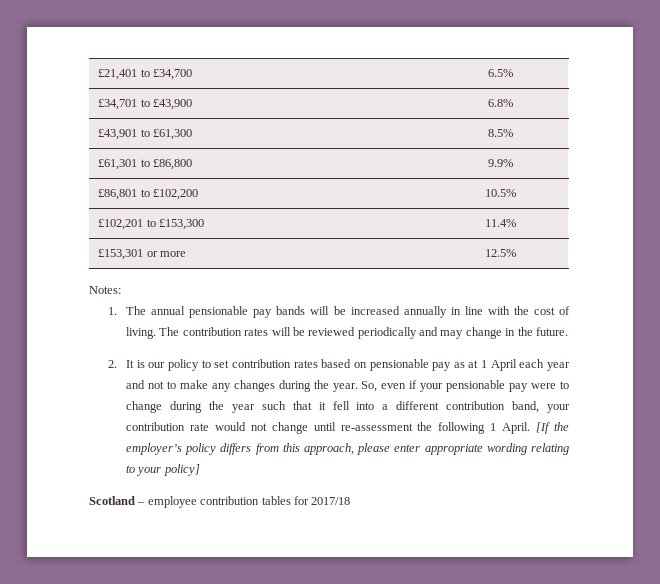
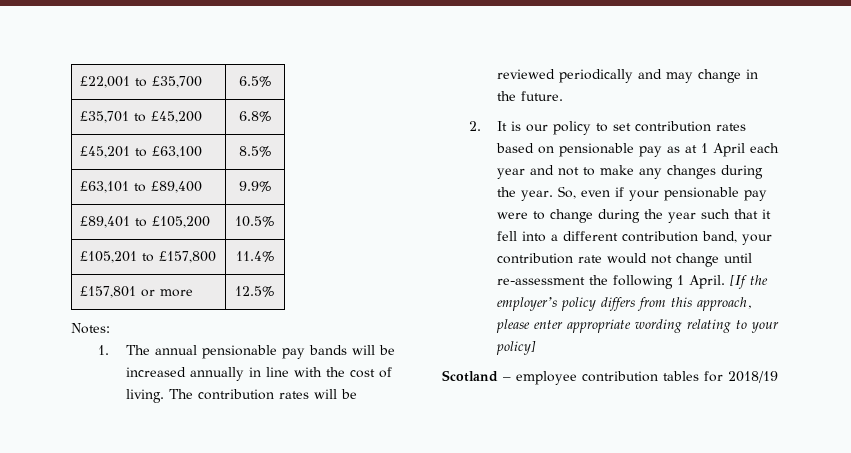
[98,69,193,80] [487,69,513,77] [98,99,193,110] [487,99,513,107] [98,129,193,140] [487,129,513,137] [98,159,193,170] [487,159,513,167] [98,189,199,200] [484,189,516,197] [98,219,205,230] £21,401 to £34,700 | 6.5% // £34,701 to £43,900 | 6.8% // £43,901 to £61,300 | 8.5% // £61,301 to £86,800 | 9.9% // £86,801 to £102,200 | 10.5% // £102,201 to £153,300 -> [80,76,203,88] [238,76,272,87] [80,111,203,123] [238,111,272,122] [80,146,203,158] [238,146,272,157] [80,181,203,193] [238,181,272,192] [80,216,211,228] [235,216,275,227] [80,251,217,263] £22,001 to £35,700 | 6.5% // £35,701 to £45,200 | 6.8% // £45,201 to £63,100 | 8.5% // £63,101 to £89,400 | 9.9% // £89,401 to £105,200 | 10.5% // £105,201 to £157,800
[98,249,144,260] £153,301 -> [80,286,137,298] £157,801
[311,497,351,505] 2017/18 -> [728,371,778,383] 2018/19

